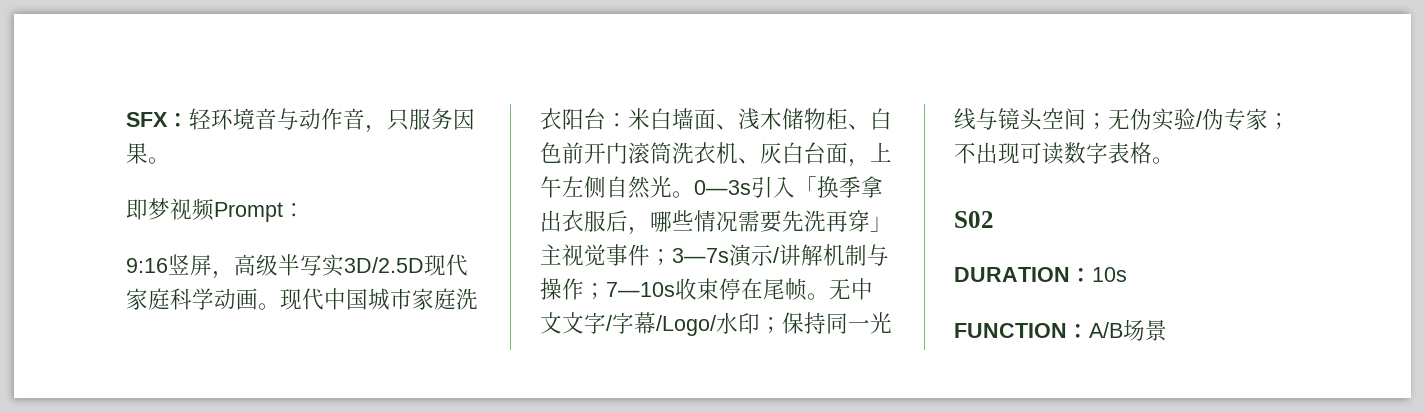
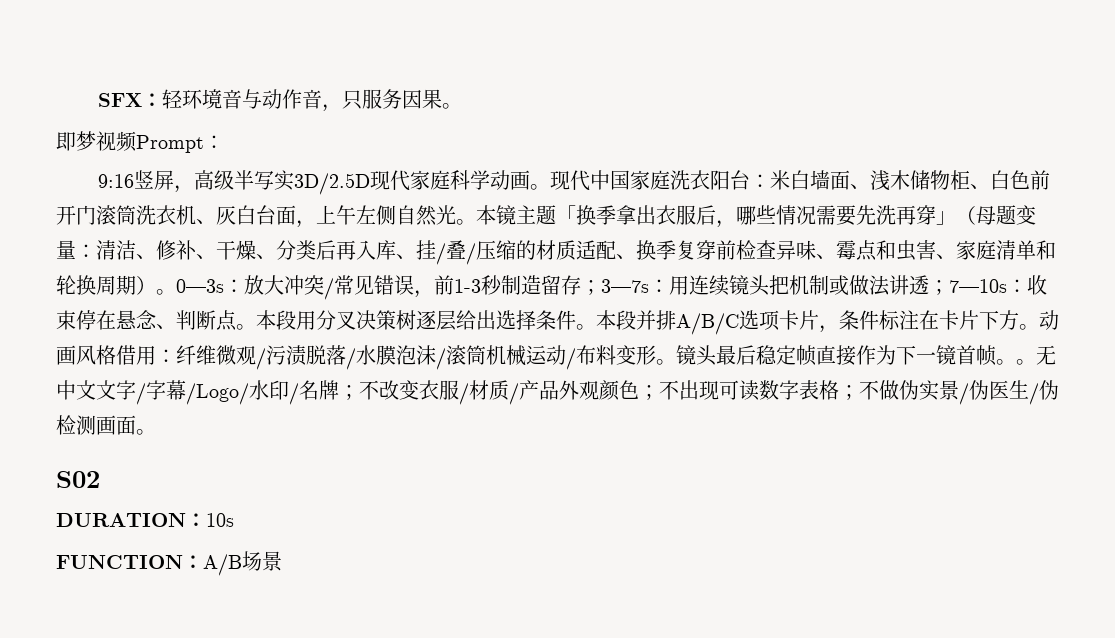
[368,288,412,310] 城市 -> (631, 180) none
[694,176,795,198] 0—3s引入 -> [476,205,556,225] 本镜主题
[540,244,889,267] [540,278,807,301] 主视觉事件；3—7s演示/讲解机制与操作；7—10s收束停在尾帧 -> [956,205,1036,225] [56,240,1056,265] [56,275,1047,300] [56,310,1059,335] [56,345,1016,370] （母题变量：清洁、修补、干燥、分类后再入库、挂/叠/压缩的材质适配、换季复穿前检查异味、霉点和虫害、家庭清单和轮换周期）。0—3s：放大冲突/常见错误，前1-3秒制造留存；3—7s：用连续镜头把机制或做法讲透；7—10s：收束停在悬念、判断点。本段用分叉决策树逐层给出选择条件。本段并排A/B/C选项卡片，条件标注在卡片下方。动画风格借用：纤维微观/污渍脱落/水膜泡沫/滚筒机械运动/布料变形。镜头最后稳定帧直接作为下一镜首帧。
[760,312,892,334] [954,108,1268,131] ；保持同一光线与镜头空间；无伪实验/伪专家 -> [289,380,639,405] /名牌；不改变衣服/材质/产品外观颜色
(1152, 153) none -> [839,380,1059,405] [56,415,136,435] ；不做伪实景/伪医生/伪检测画面

